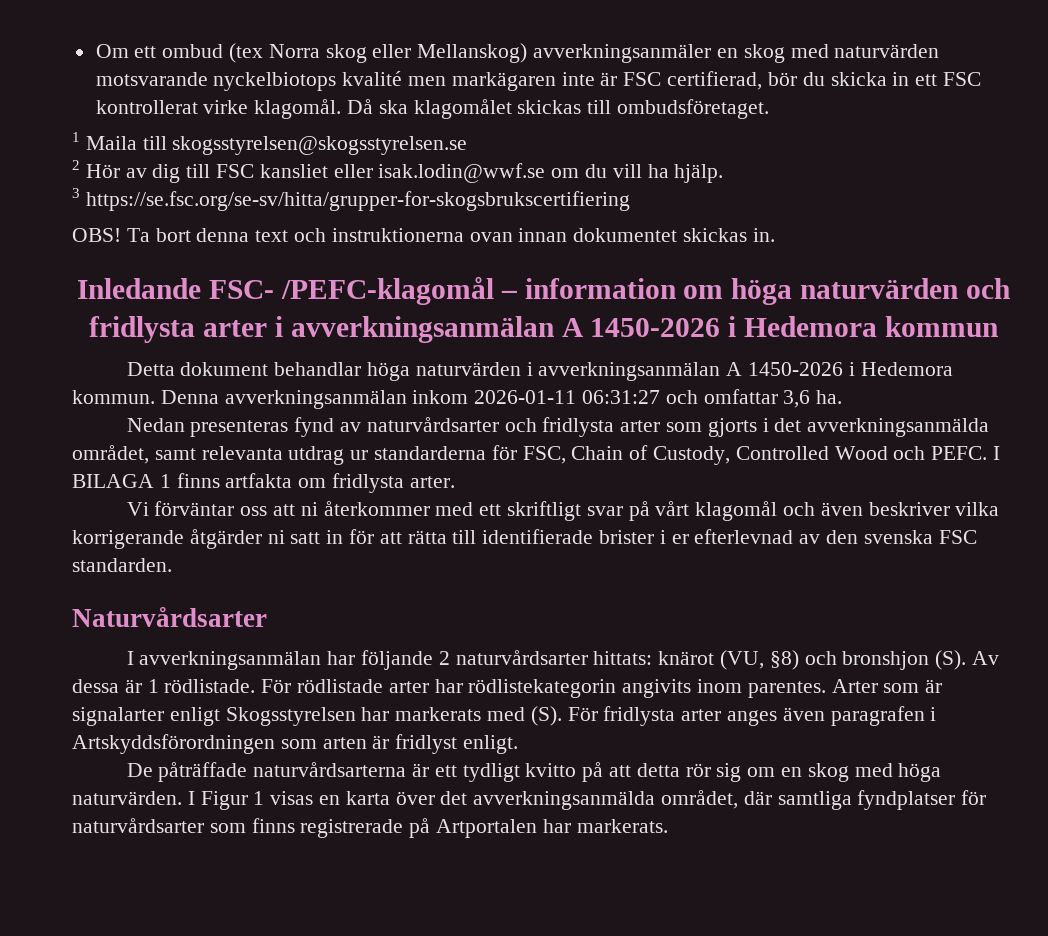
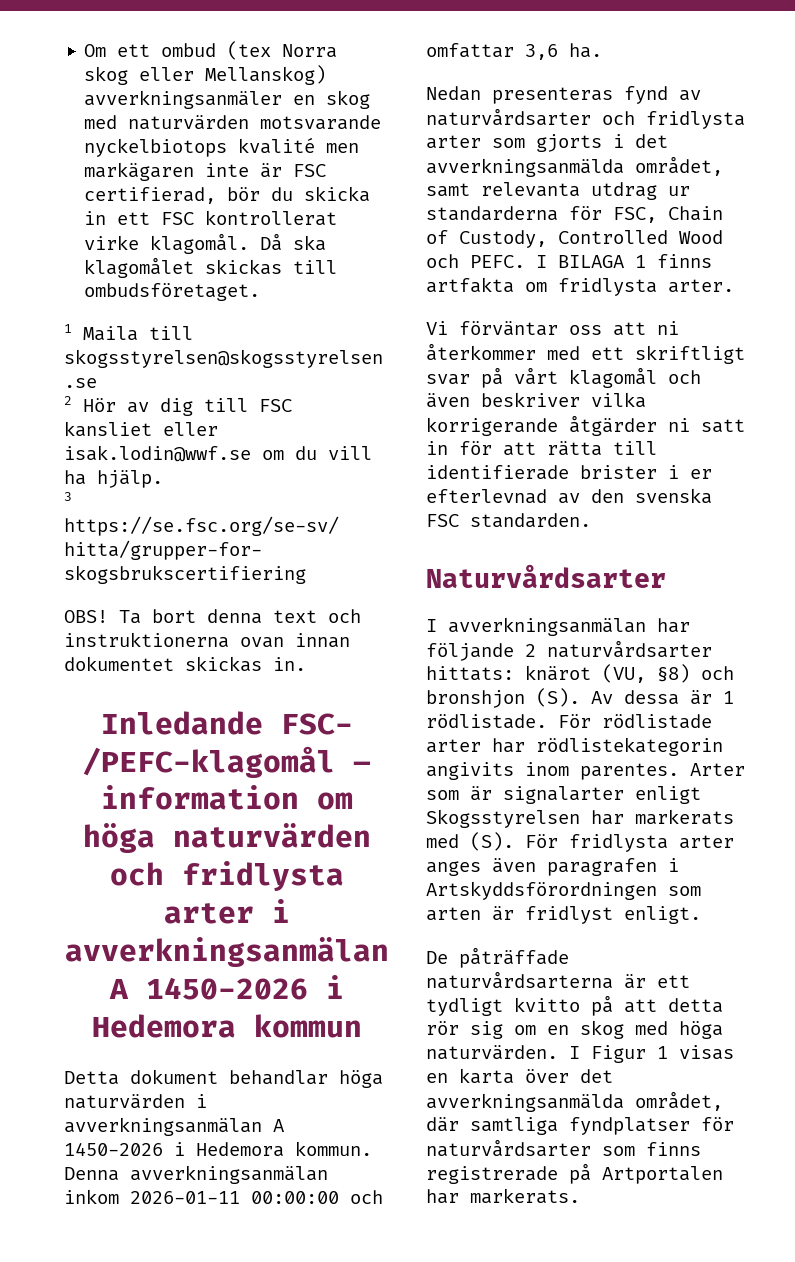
[582,390,661,404] 06:31:27 -> [251,1191,339,1204] 00:00:00

